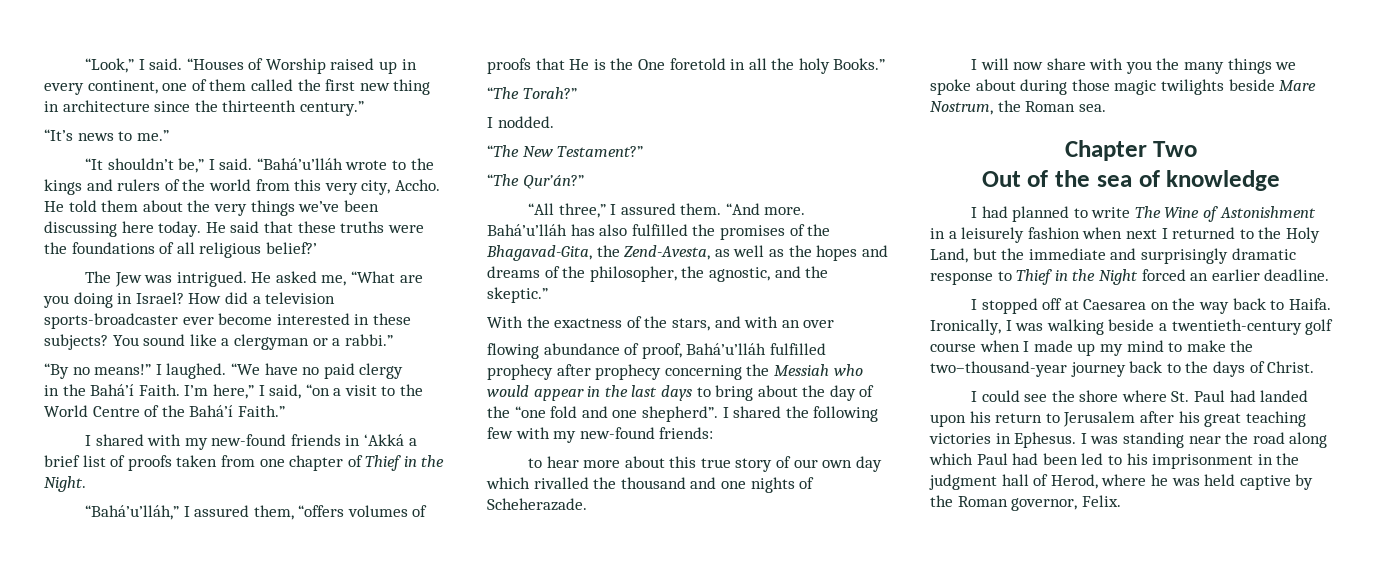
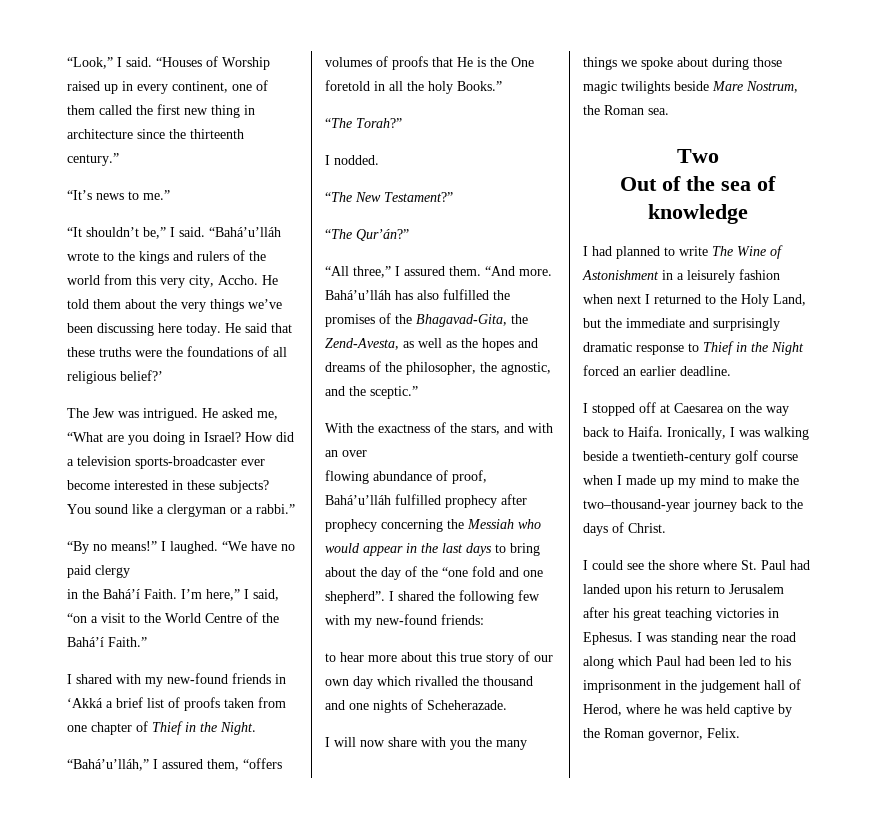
[487,287,548,303] skeptic.” -> [370,386,418,399] sceptic.”
[1064,140,1147,161] Chapter -> (669, 111) none
[929,474,997,490] judgment -> [700,680,760,693] judgement

